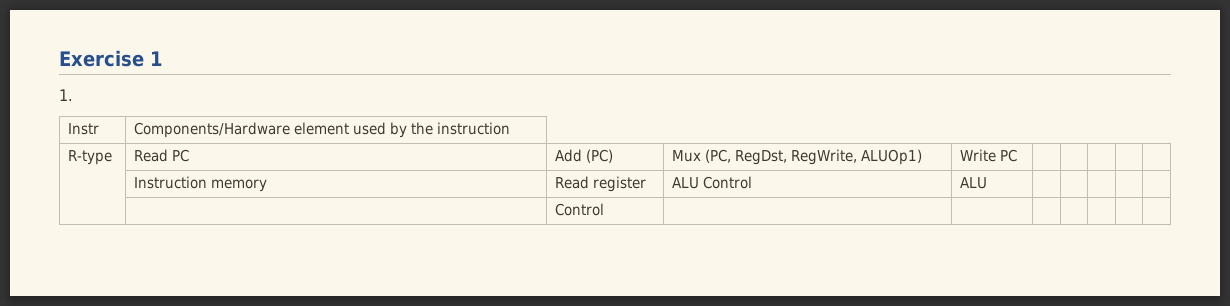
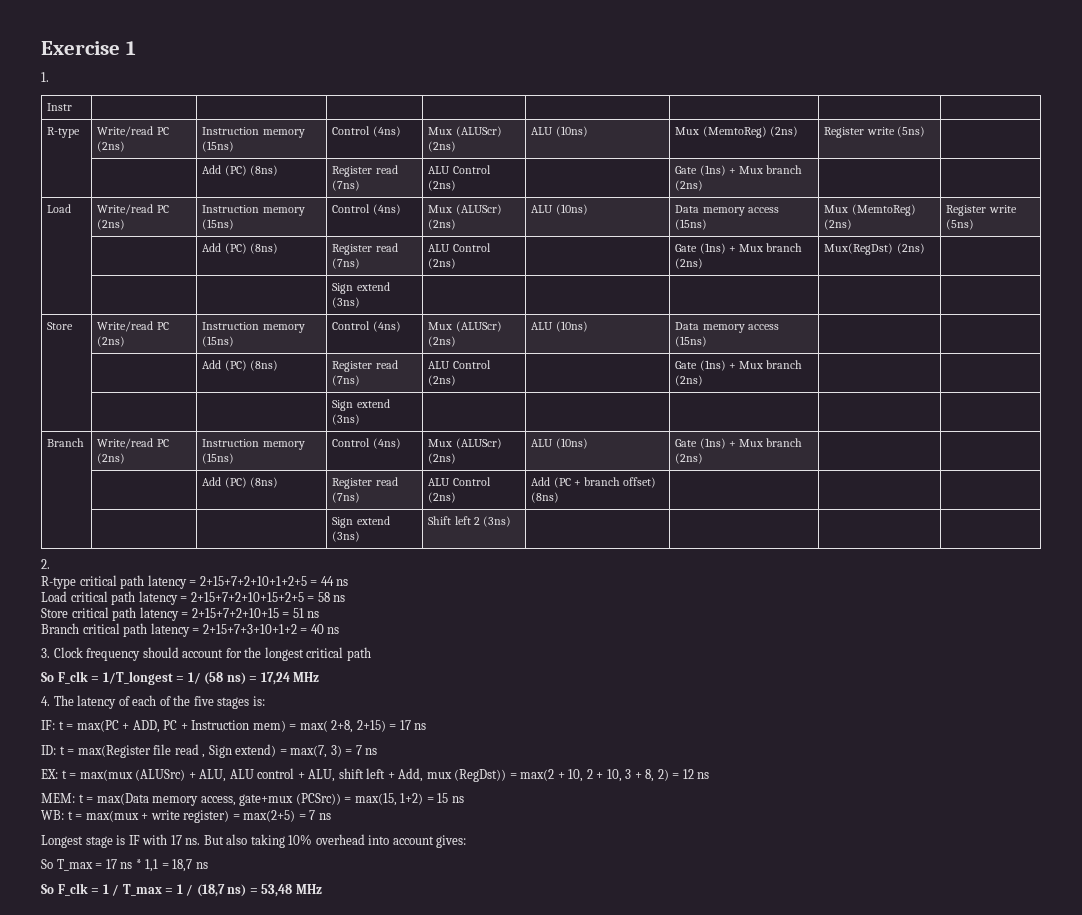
[134,122,511,138] [68,150,113,165] [134,149,190,162] [555,149,614,163] [672,149,923,165] [960,149,1018,162] [134,176,268,192] [555,176,647,192] [672,176,753,189] [960,177,988,189] [555,203,605,216] Components/Hardware element used by the instruction // R-type | Read PC | Add (PC) | Mux (PC, RegDst, RegWrite, ALUOp1) | Write PC | | | | | // | Instruction memory | Read register | ALU Control | ALU | | | | | // | | Control | | | | | | | -> [47,127,81,138] [97,126,169,137] [97,141,126,152] [202,127,305,138] [202,141,235,152] [332,126,401,137] [428,126,502,137] [428,141,457,152] [531,126,588,137] [675,126,798,138] [824,126,925,138] [202,165,278,176] [332,165,398,177] [332,180,361,191] [428,165,491,174] [428,180,457,191] [675,165,802,176] [675,180,704,191] [47,204,72,213] [97,204,169,215] [97,219,126,230] [202,205,305,216] [202,219,235,230] [332,204,401,215] [428,204,502,215] [428,219,457,230] [531,204,588,215] [675,205,779,216] [675,219,708,230] [824,204,916,216] [824,219,853,230] [946,205,1017,216] [946,219,975,230] [202,243,278,254] [332,243,398,255] [332,258,361,269] [428,243,491,252] [428,258,457,269] [675,243,802,254] [675,258,704,269] [824,243,925,255] [332,282,390,294] [332,297,361,308] [47,322,74,330] [97,321,169,332] [97,336,126,347] [202,322,305,333] [202,336,235,347] [332,321,401,332] [428,321,502,332] [428,336,457,347] [531,321,588,332] [675,322,779,333] [675,336,708,347] [202,360,278,371] [332,360,398,372] [332,375,361,386] [428,360,491,369] [428,375,457,386] [675,360,802,371] [675,375,704,386] [332,399,390,411] [332,414,361,425] [47,438,85,447] [97,438,169,449] [97,453,126,464] [202,439,305,450] [202,453,235,464] [332,438,401,449] [428,438,502,449] [428,453,457,464] [531,438,588,449] [675,438,802,449] [675,453,704,464] [202,477,278,488] [332,477,398,489] [332,492,361,503] [428,477,491,486] [428,492,457,503] [531,477,656,488] [531,492,560,503] [332,516,390,528] [332,531,361,542] [428,516,511,527] [41,559,50,569] [41,575,349,589] [41,591,346,605] [41,607,320,621] [41,623,340,637] [41,647,371,661] [41,671,320,685] [41,695,265,709] [41,720,427,733] [41,744,378,758] [41,768,710,782] [41,793,464,806] [41,810,331,823] [41,834,467,848] [41,859,208,872] [41,883,322,897] | | | | | | | // R-type | Write/read PC (2ns) | Instruction memory (15ns) | Control (4ns) | Mux (ALUScr) (2ns) | ALU (10ns) | Mux (MemtoReg) (2ns) | Register write (5ns) | // | | Add (PC) (8ns) | Register read (7ns) | ALU Control (2ns) | | Gate (1ns) + Mux branch (2ns) | | // Load | Write/read PC (2ns) | Instruction memory (15ns) | Control (4ns) | Mux (ALUScr) (2ns) | ALU (10ns) | Data memory access (15ns) | Mux (MemtoReg) (2ns) | Register write (5ns) // | | Add (PC) (8ns) | Register read (7ns) | ALU Control (2ns) | | Gate (1ns) + Mux branch (2ns) | Mux(RegDst) (2ns) | // | | | Sign extend (3ns) | | | | | // Store | Write/read PC (2ns) | Instruction memory (15ns) | Control (4ns) | Mux (ALUScr) (2ns) | ALU (10ns) | Data memory access (15ns) | | // | | Add (PC) (8ns) | Register read (7ns) | ALU Control (2ns) | | Gate (1ns) + Mux branch (2ns) | | // | | | Sign extend (3ns) | | | | | // Branch | Write/read PC (2ns) | Instruction memory (15ns) | Control (4ns) | Mux (ALUScr) (2ns) | ALU (10ns) | Gate (1ns) + Mux branch (2ns) | | // | | Add (PC) (8ns) | Register read (7ns) | ALU Control (2ns) | Add (PC + branch offset) (8ns) | | | // | | | Sign extend (3ns) | Shift left 2 (3ns) | | | | // 2. // R-type critical path latency = 2+15+7+2+10+1+2+5 = 44 ns // Load critical path latency = 2+15+7+2+10+15+2+5 = 58 ns // Store critical path latency = 2+15+7+2+10+15 = 51 ns // Branch critical path latency = 2+15+7+3+10+1+2 = 40 ns // 3. Clock frequency should account for the longest critical path // So F_clk = 1/T_longest = 1/ (58 ns) = 17,24 MHz // 4. The latency of each of the five stages is: // IF: t = max(PC + ADD, PC + Instruction mem) = max( 2+8, 2+15) = 17 ns // ID: t = max(Register file read , Sign extend) = max(7, 3) = 7 ns // EX: t = max(mux (ALUSrc) + ALU, ALU control + ALU, shift left + Add, mux (RegDst)) = max(2 + 10, 2 + 10, 3 + 8, 2) = 12 ns // MEM: t = max(Data memory access, gate+mux (PCSrc)) = max(15, 1+2) = 15 ns // WB: t = max(mux + write register) = max(2+5) = 7 ns // Longest stage is IF with 17 ns. But also taking 10% overhead into account gives: // So T_max = 17 ns * 1,1 = 18,7 ns // So F_clk = 1 / T_max = 1 / (18,7 ns) = 53,48 MHz

